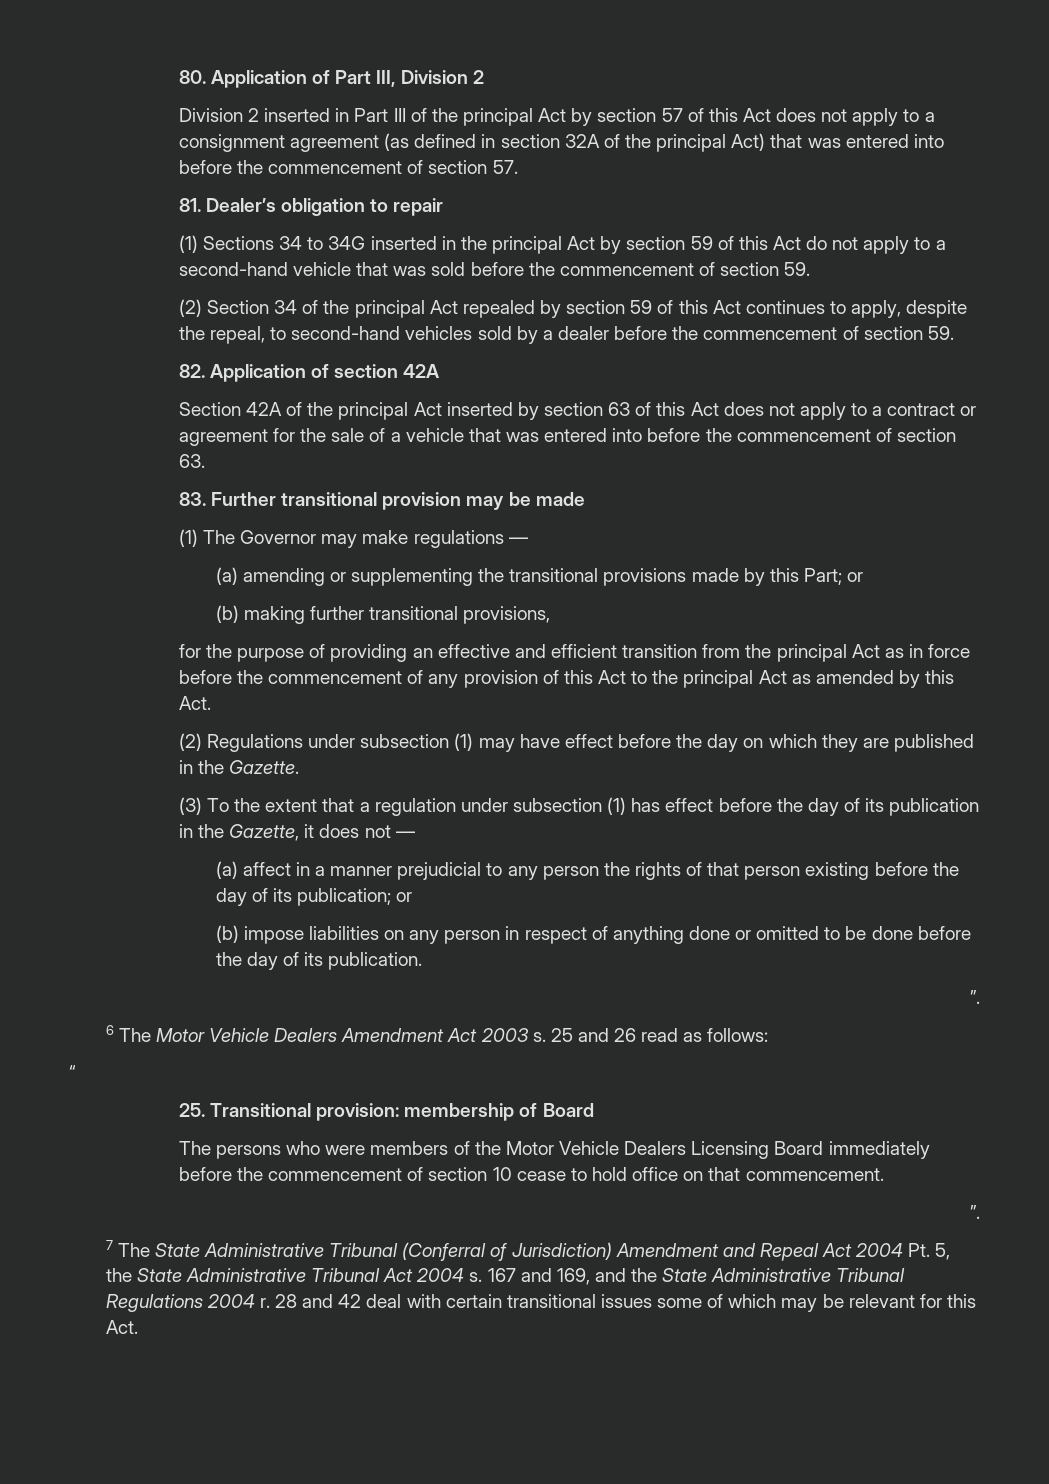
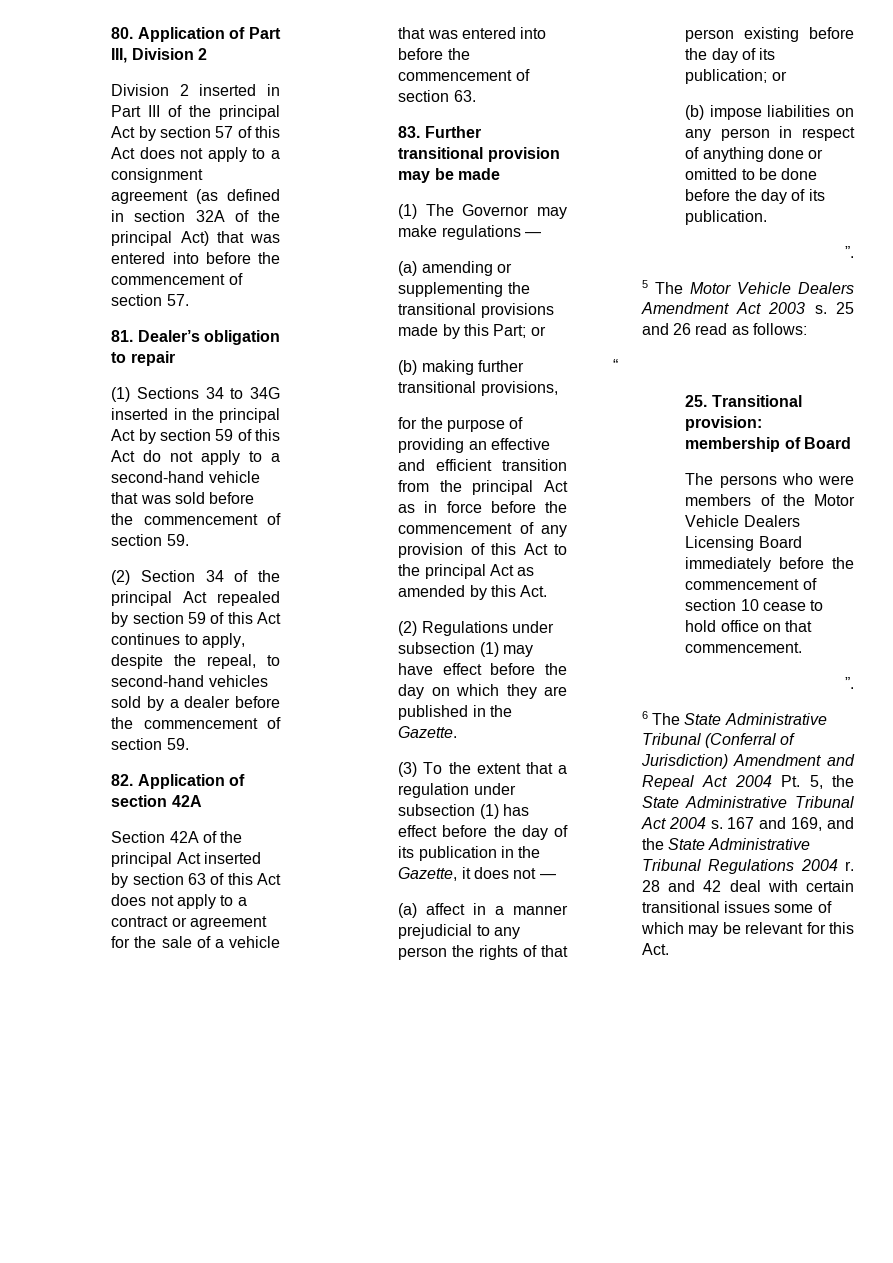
[105,1025,114,1035] 6 -> [641,280,648,288] 5
[105,1240,113,1250] 7 -> [641,711,648,719] 6

